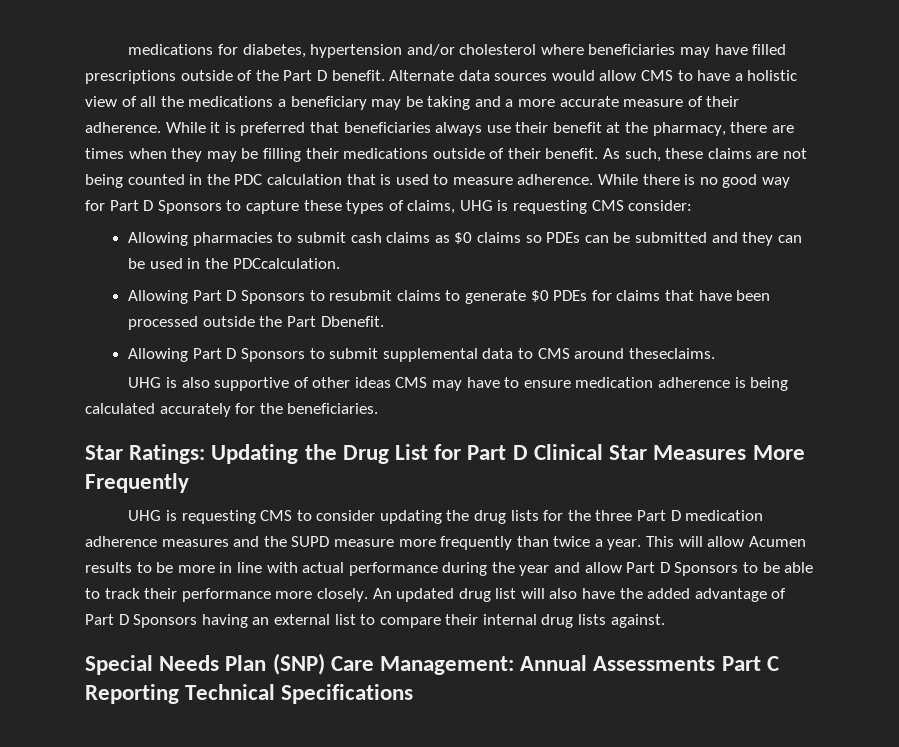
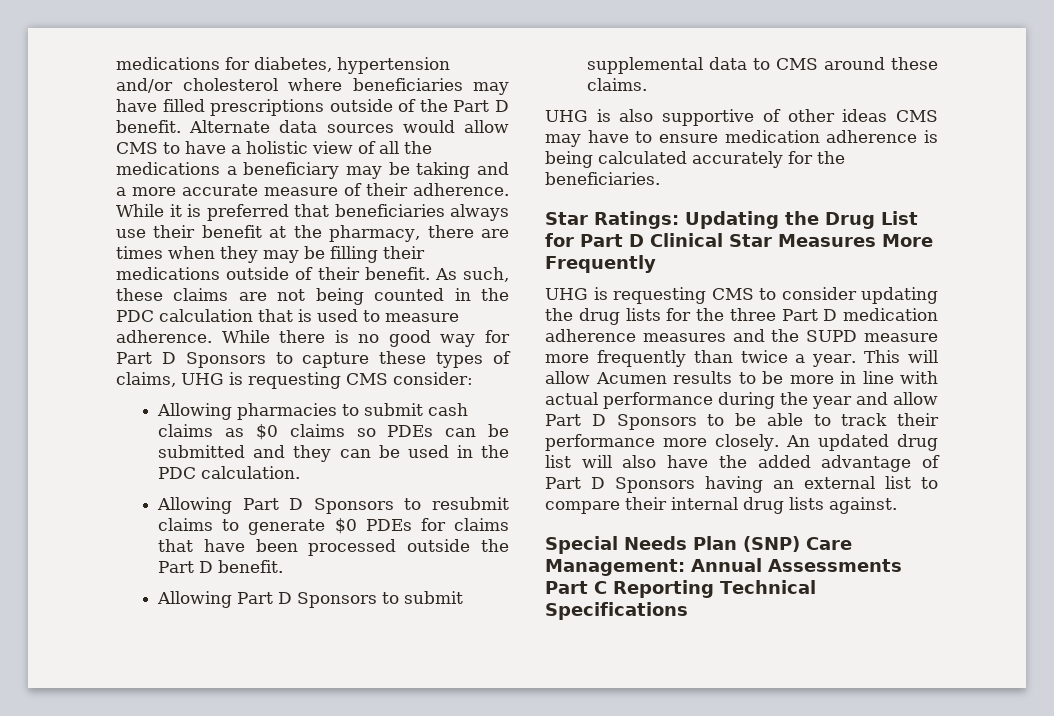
[232,258,340,269] PDCcalculation. -> [158,466,301,479] PDC calculation.
[320,316,384,327] Dbenefit. -> [199,560,284,573] D benefit.
[628,348,715,359] theseclaims. -> [891,57,938,70] [587,78,648,91] these claims.

